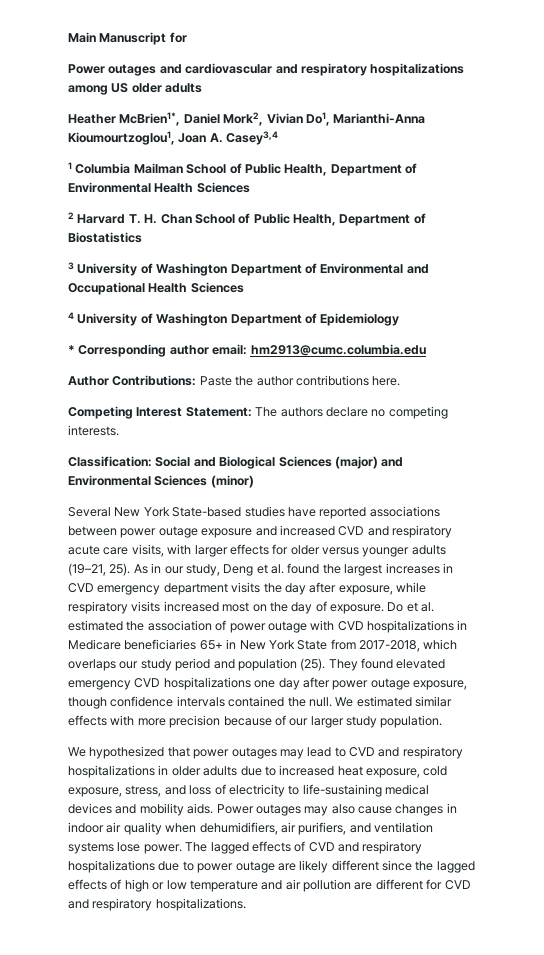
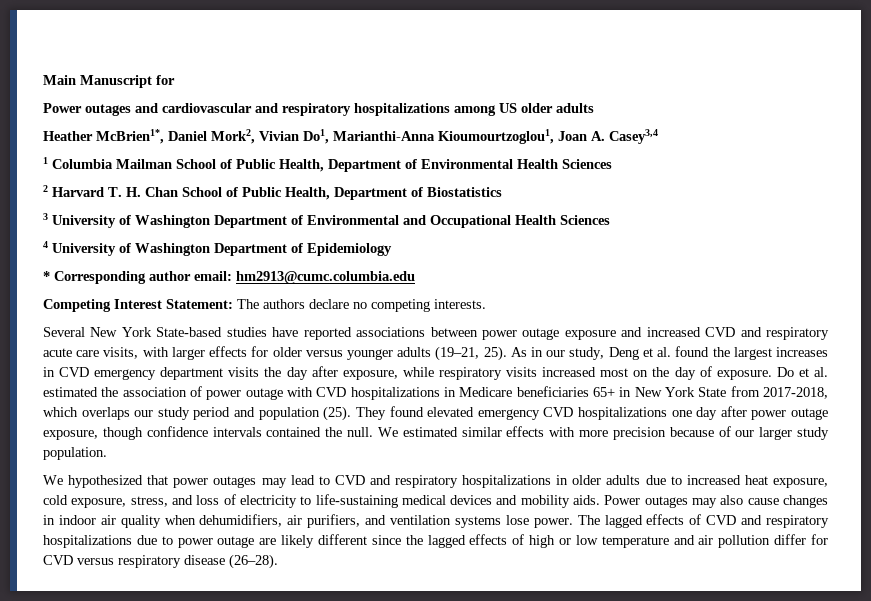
[68,375,401,386] // Author Contributions: Paste the author contributions here. -> (415, 277) none
[68,456,404,469] [68,475,254,488] // Classification: Social and Biological Sciences (major) and Environmental Sciences (minor) -> (486, 304) none
[354,879,471,890] [68,898,246,911] are different for CVD and respiratory hospitalizations. -> [774,534,829,545] [43,554,278,569] differ for CVD versus respiratory disease (26–28).

